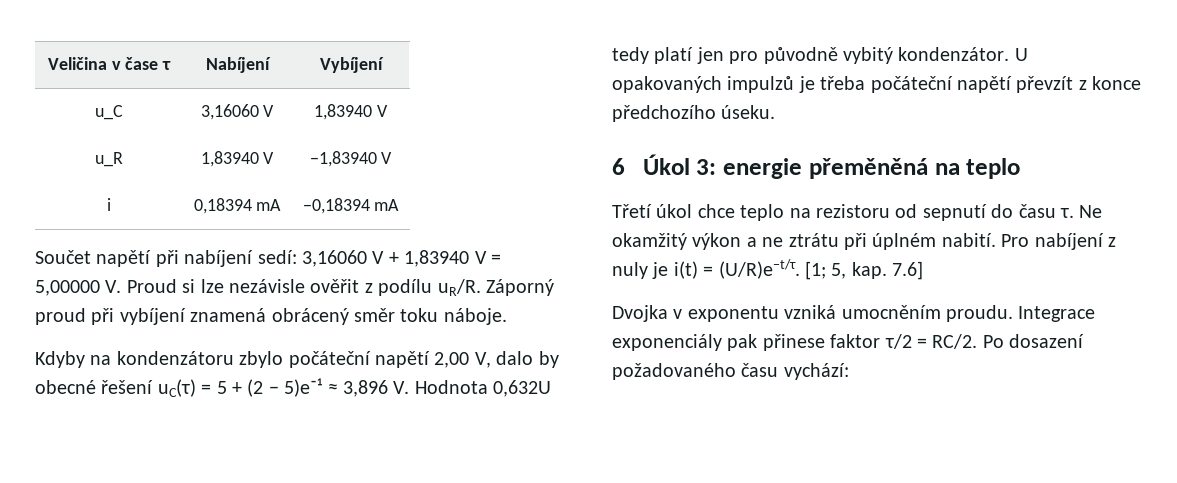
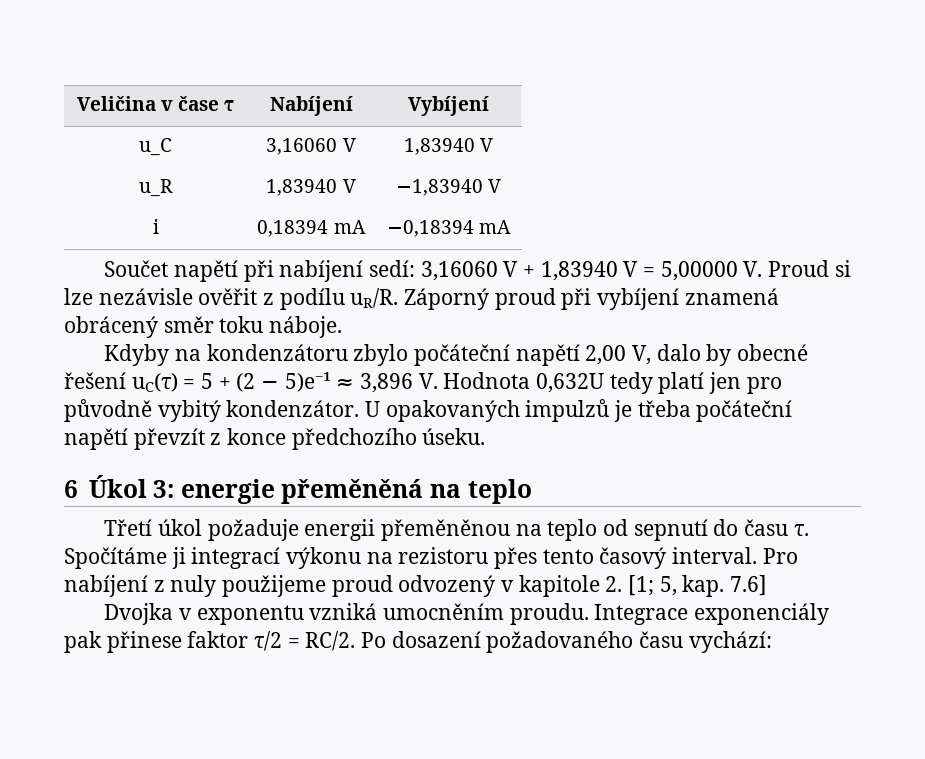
[697,204,890,221] chce teplo na rezistoru -> [207,519,598,541] požaduje energii přeměněnou na teplo
[1079,205,1103,218] [612,233,1116,250] [612,259,800,279] Ne okamžitý výkon a ne ztrátu při úplném nabití. Pro nabíjení z nuly je i(t) = (U/R)e−t/τ. -> [64,547,798,569] [64,575,623,597] Spočítáme ji integrací výkonu na rezistoru přes tento časový interval. Pro nabíjení z nuly použijeme proud odvozený v kapitole 2.

